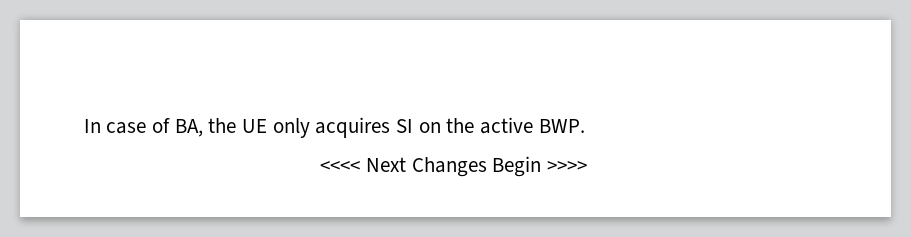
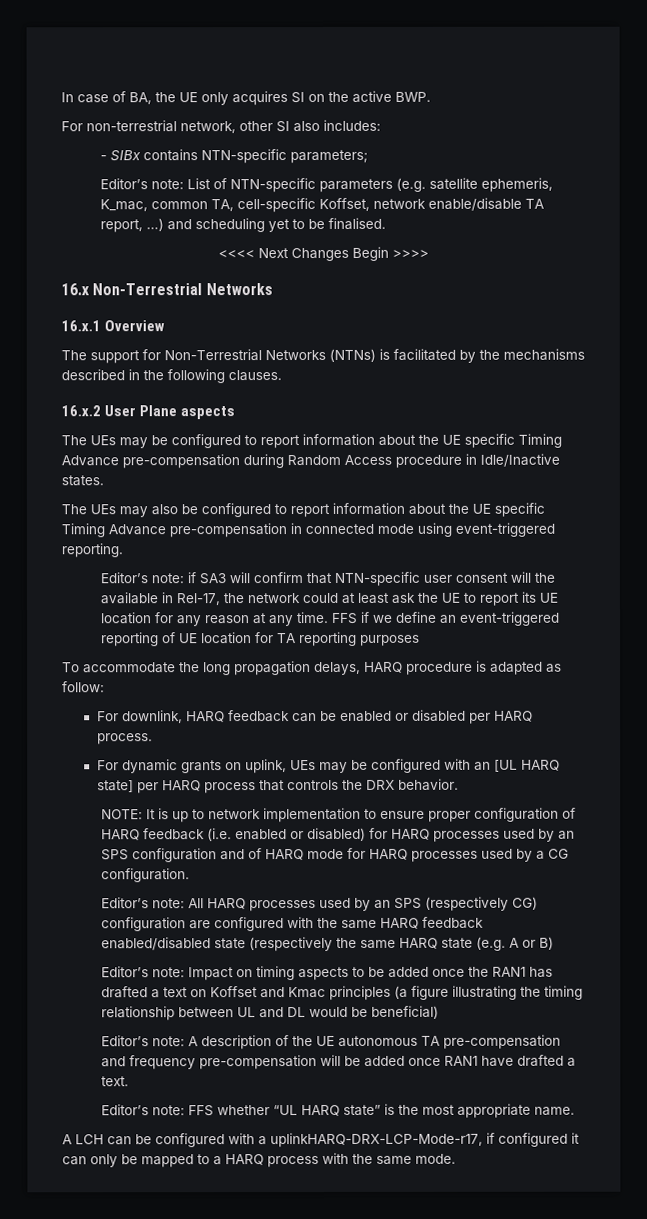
(585, 126) none -> [61,119,381,134] [100,149,369,164] [100,177,554,193] [100,197,545,213] [100,217,387,233] // For non-terrestrial network, other SI also includes: // - SIBx contains NTN-specific parameters; // Editor’s note: List of NTN-specific parameters (e.g. satellite ephemeris, K_mac, common TA, cell-specific Koffset, network enable/disable TA report, …) and scheduling yet to be finalised.
(587, 166) none -> [61,283,273,296] [61,320,166,332] [61,348,585,364] [61,369,282,384] [61,405,236,420] [61,433,562,449] [61,453,560,469] [61,475,104,487] [61,502,545,518] [61,522,555,538] [61,543,123,558] [100,571,556,586] [100,591,559,606] [101,611,561,627] [101,631,421,647] [62,660,562,676] [62,681,105,693] [96,709,533,724] [96,733,153,745] [96,758,560,774] [96,778,459,794] [101,807,577,823] [101,827,576,842] [101,847,570,863] [101,868,191,883] [101,896,539,912] [101,916,485,932] [101,936,555,952] [101,966,554,981] [101,985,584,1000] [101,1005,440,1021] [101,1034,562,1050] [101,1054,577,1070] [101,1076,130,1087] [101,1103,576,1118] [62,1132,580,1148] [62,1152,456,1168] // 16.x Non-Terrestrial Networks // 16.x.1 Overview // The support for Non-Terrestrial Networks (NTNs) is facilitated by the mechanisms described in the following clauses. // 16.x.2 User Plane aspects // The UEs may be configured to report information about the UE specific Timing Advance pre-compensation during Random Access procedure in Idle/Inactive states. // The UEs may also be configured to report information about the UE specific Timing Advance pre-compensation in connected mode using event-triggered reporting. // Editor’s note: if SA3 will confirm that NTN-specific user consent will the available in Rel-17, the network could at least ask the UE to report its UE location for any reason at any time. FFS if we define an event-triggered reporting of UE location for TA reporting purposes // To accommodate the long propagation delays, HARQ procedure is adapted as follow: // For downlink, HARQ feedback can be enabled or disabled per HARQ process. // For dynamic grants on uplink, UEs may be configured with an [UL HARQ state] per HARQ process that controls the DRX behavior. // NOTE: It is up to network implementation to ensure proper configuration of HARQ feedback (i.e. enabled or disabled) for HARQ processes used by an SPS configuration and of HARQ mode for HARQ processes used by a CG configuration. // Editor’s note: All HARQ processes used by an SPS (respectively CG) configuration are configured with the same HARQ feedback enabled/disabled state (respectively the same HARQ state (e.g. A or B) // Editor’s note: Impact on timing aspects to be added once the RAN1 has drafted a text on Koffset and Kmac principles (a figure illustrating the timing relationship between UL and DL would be beneficial) // Editor’s note: A description of the UE autonomous TA pre-compensation and frequency pre-compensation will be added once RAN1 have drafted a text. // Editor’s note: FFS whether “UL HARQ state” is the most appropriate name. // A LCH can be configured with a uplinkHARQ-DRX-LCP-Mode-r17, if configured it can only be mapped to a HARQ process with the same mode.

